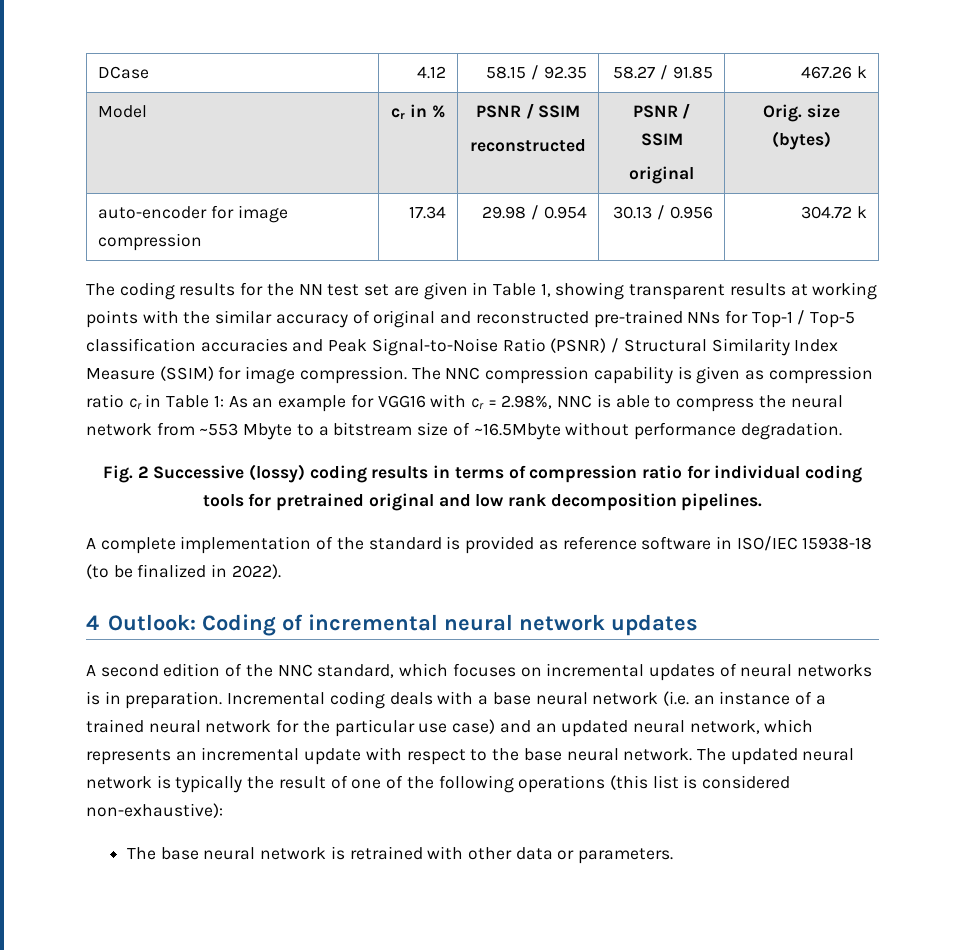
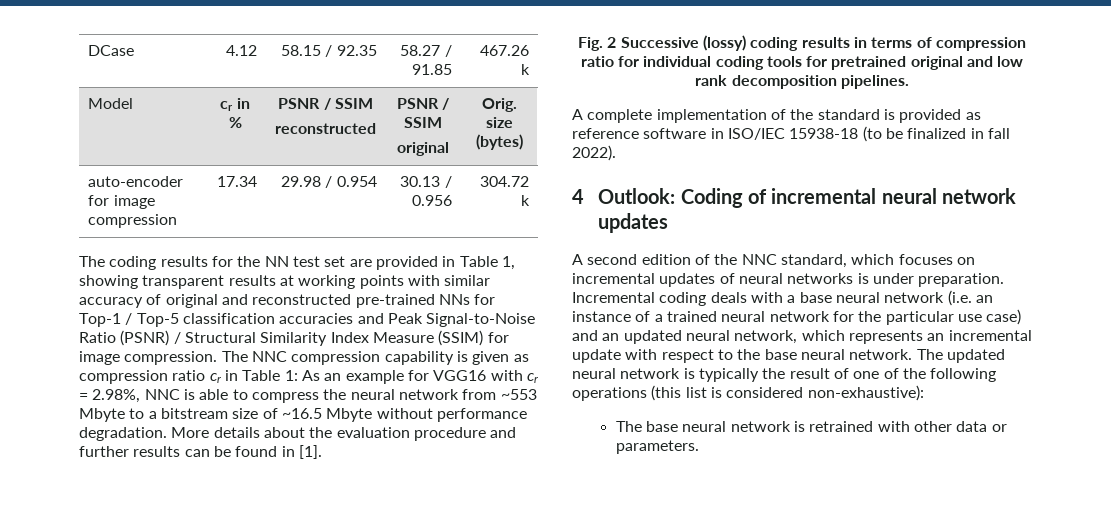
[423,282,468,300] given -> [375,256,438,270] provided
[183,311,211,324] the -> (440, 280) none
[473,423,561,440] ~16.5Mbyte -> [281,408,373,422] ~16.5 Mbyte
(842, 431) none -> [171,427,517,441] [79,445,322,459] More details about the evaluation procedure and further results can be found in [1].
(228, 570) none -> [987,128,1010,139] fall
[104,691,121,704] in -> [872,273,914,284] under

